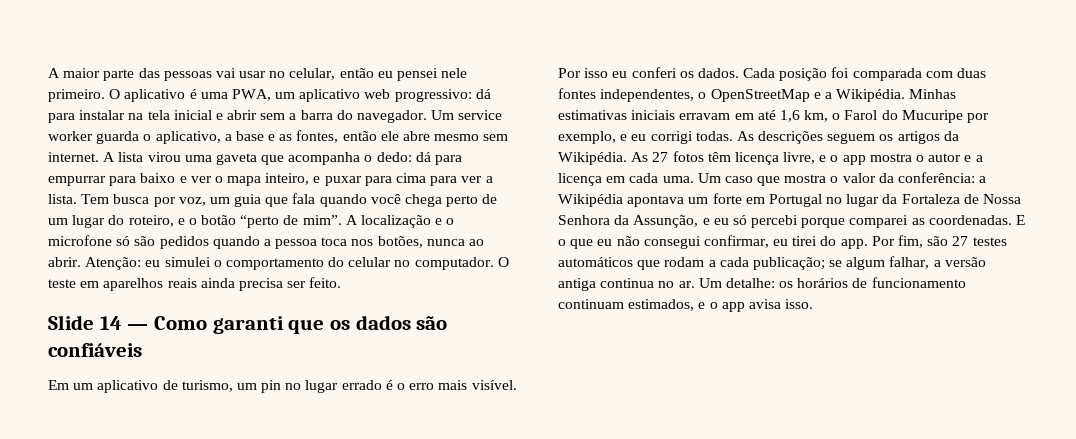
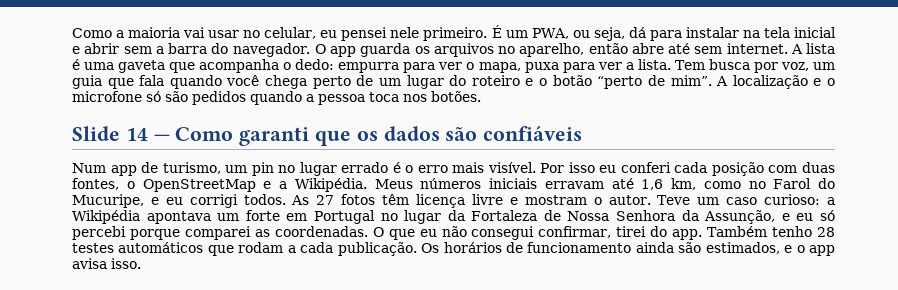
[48,68,212,81] A maior parte das pessoas -> [72,27,181,38] Como a maioria
[339,68,374,78] então -> (317, 33) none
[109,89,472,102] O aplicativo é uma PWA, um aplicativo web progressivo: -> [491,25,625,41] É um PWA, ou seja,
[431,110,503,120] [48,130,480,144] Um service worker guarda o aplicativo, a base e as fontes, então ele abre mesmo -> [314,43,690,57] O app guarda os arquivos no aparelho, então abre até
[147,152,181,162] virou -> [72,59,80,70] é
[415,152,463,165] [48,173,427,186] dá para empurrar para baixo e ver o mapa inteiro, e puxar para cima -> [338,62,559,73] empurra para ver o mapa, puxa
[128,215,174,227] roteiro, -> [471,75,520,86] roteiro
[377,236,485,248] [48,257,509,270] [48,277,342,291] botões, nunca ao abrir. Atenção: eu simulei o comportamento do celular no computador. O teste em aparelhos reais ainda precisa ser feito. -> [431,91,481,102] botões.
[48,380,159,393] Em um aplicativo -> [72,163,137,176] Num app
[679,67,987,81] [558,88,695,102] os dados. Cada posição foi comparada com duas fontes independentes, -> [674,162,835,176] [72,178,119,190] cada posição com duas fontes,
[909,89,957,99] [558,110,627,120] Minhas estimativas -> [374,178,482,189] Meus números
[734,113,754,120] em -> (604, 185) none
[832,110,990,123] [558,131,959,144] [558,152,627,165] o Farol do Mucuripe por exemplo, e eu corrigi todas. As descrições seguem os artigos da Wikipédia. -> [703,178,835,189] [72,194,286,208] como no Farol do Mucuripe, e eu corrigi todos.
[783,152,983,165] [558,172,976,186] livre, e o app mostra o autor e a licença em cada uma. Um caso que mostra o valor da conferência: -> [471,194,821,205] livre e mostram o autor. Teve um caso curioso:
[1016,215,1026,225] [558,239,566,246] E o -> [372,227,384,237] O
[773,239,789,246] eu -> (612, 232) none
[871,235,969,248] Por fim, são 27 -> [707,226,835,237] Também tenho 28
[752,256,986,270] [558,278,794,291] publicação; se algum falhar, a versão antiga continua no ar. Um detalhe: os -> [337,242,440,256] publicação. Os
[558,299,624,309] continuam -> [635,242,702,253] ainda são

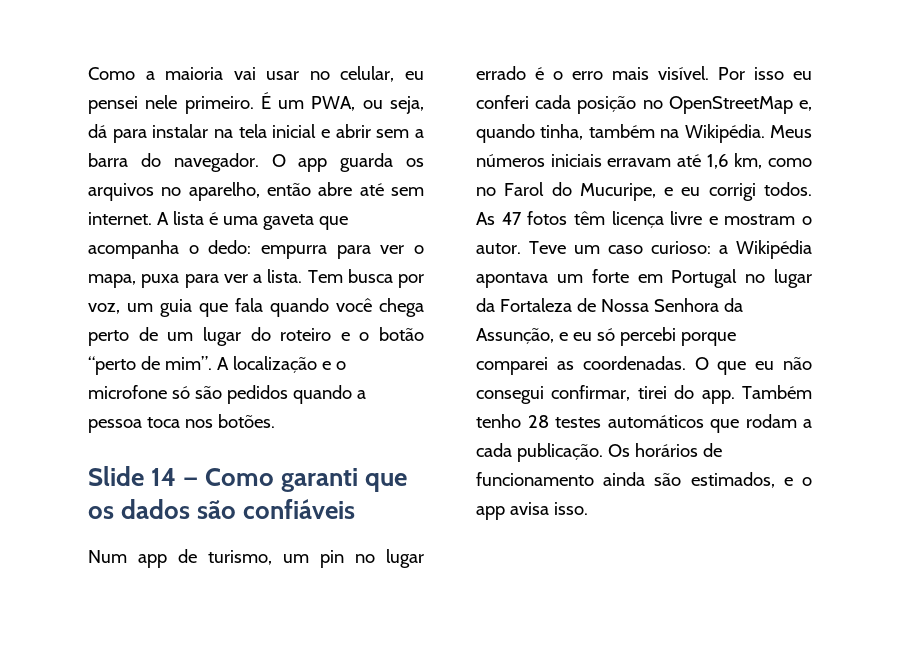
[768,162,835,173] [72,178,288,192] com duas fontes, o OpenStreetMap e a -> [642,96,812,114] [476,124,680,143] no OpenStreetMap e, quando tinha, também na
[316,195,335,205] 27 -> [501,212,522,225] 47

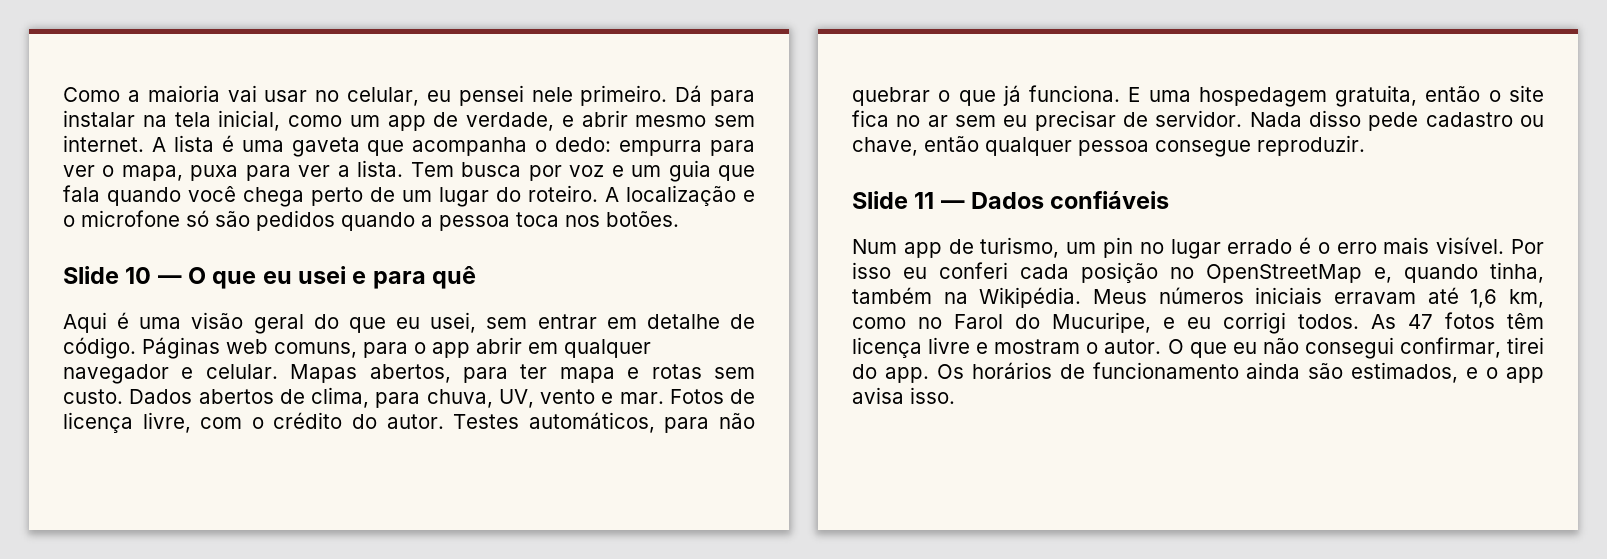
[260,92,425,114] [88,124,424,143] [88,153,424,172] [88,182,384,201] É um PWA, ou seja, dá para instalar na tela inicial e abrir sem a barra do navegador. O app guarda os arquivos no aparelho, então abre até -> [675,85,755,106] [63,110,707,131] Dá para instalar na tela inicial, como um app de verdade, e abrir mesmo
[88,303,120,314] voz, -> [569,165,624,177] voz e
[280,327,424,341] [88,356,212,375] roteiro e o botão “perto de mim”. -> [528,185,598,202] roteiro.
[151,468,408,492] [88,499,237,519] 14 — Como garanti que os dados são -> [125,266,477,289] [63,312,755,334] [63,337,651,359] [63,364,755,384] [63,387,755,408] [63,412,756,433] [852,85,1544,107] [852,110,1544,131] [852,135,1365,157] [852,191,1045,209] 10 — O que eu usei e para quê // Aqui é uma visão geral do que eu usei, sem entrar em detalhe de código. Páginas web comuns, para o app abrir em qualquer navegador e celular. Mapas abertos, para ter mapa e rotas sem custo. Dados abertos de clima, para chuva, UV, vento e mar. Fotos de licença livre, com o crédito do autor. Testes automáticos, para não quebrar o que já funciona. E uma hospedagem gratuita, então o site fica no ar sem eu precisar de servidor. Nada disso pede cadastro ou chave, então qualquer pessoa consegue reproduzir. // Slide 11 — Dados
[529,240,812,259] [476,269,812,288] [476,298,743,312] [476,327,736,346] [476,356,686,375] Teve um caso curioso: a Wikipédia apontava um forte em Portugal no lugar da Fortaleza de Nossa Senhora da Assunção, e eu só percebi porque comparei as coordenadas. -> (1162, 346) none
[742,385,813,399] [476,414,812,433] [476,443,603,462] Também tenho 28 testes automáticos que rodam a cada publicação. -> (929, 375) none

